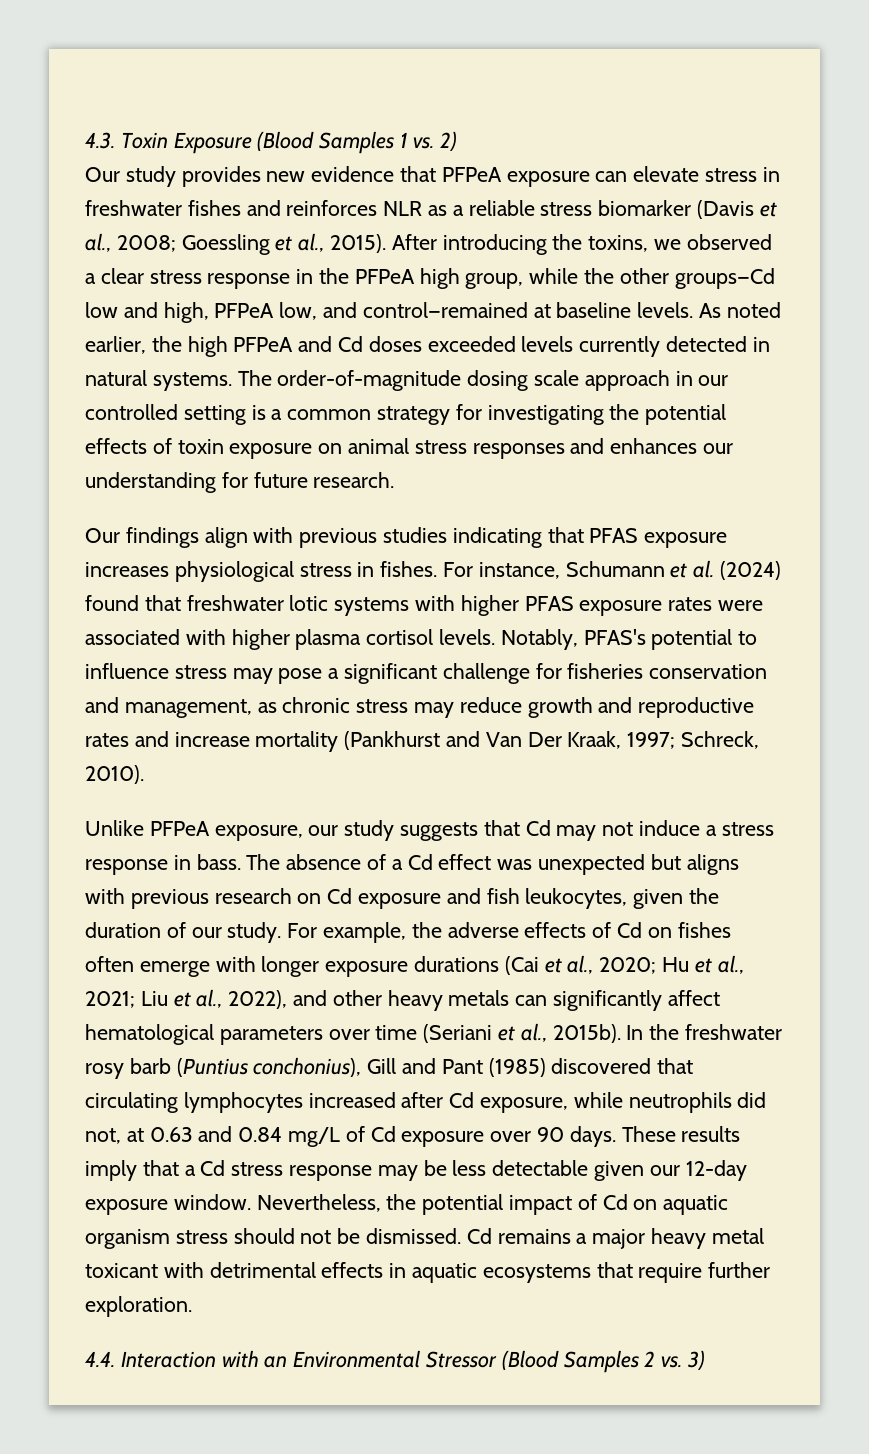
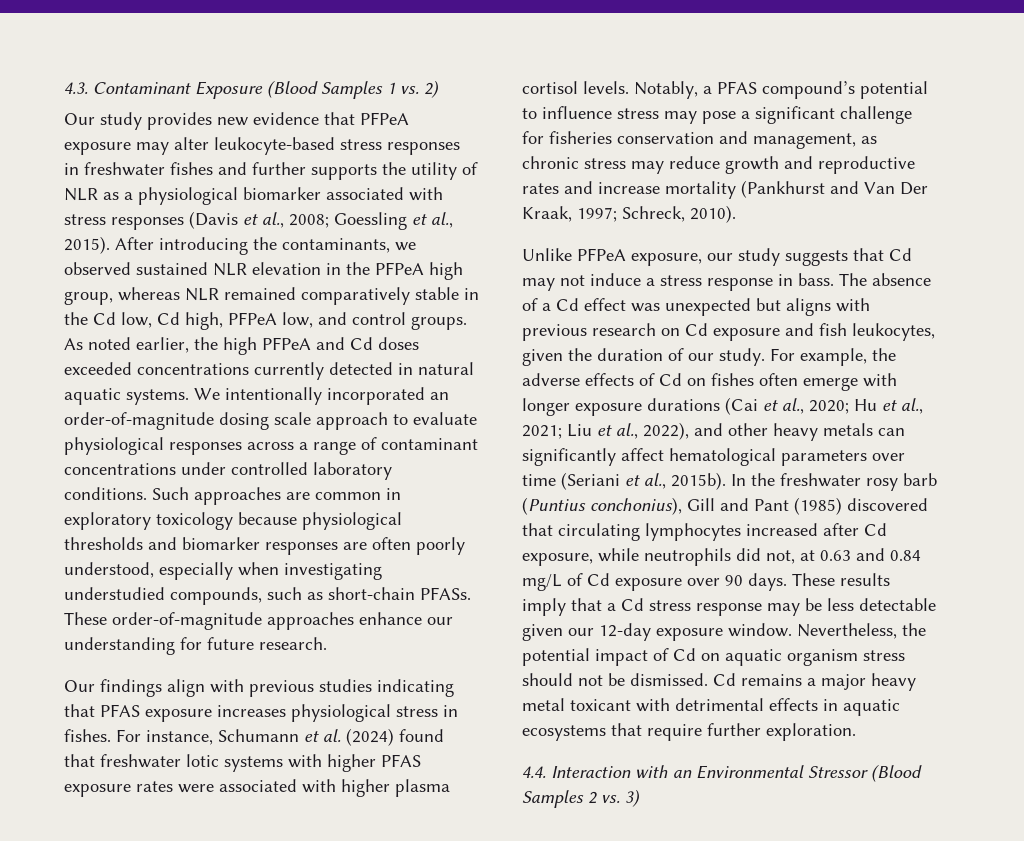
[120,132,168,149] Toxin -> [93,82,191,94] Contaminant
[595,166,780,182] [85,200,692,216] can elevate stress in freshwater fishes and reinforces NLR as a reliable stress biomarker -> [136,137,460,155] [64,162,478,180] [64,187,443,205] [64,214,184,230] may alter leukocyte-based stress responses in freshwater fishes and further supports the utility of NLR as a physiological biomarker associated with stress responses
[588,235,649,252] toxins, -> [282,238,390,253] contaminants,
[85,268,291,289] a clear stress response -> [136,262,321,276] sustained NLR elevation
[529,268,775,289] [85,302,694,323] while the other groups—Cd low and high, PFPeA low, and control—remained at baseline levels. -> [118,287,479,305] [64,312,467,330] whereas NLR remained comparatively stable in the Cd low, Cd high, PFPeA low, and control groups.
[521,336,574,352] levels -> [137,363,249,375] concentrations
[152,370,729,391] [85,404,727,425] [85,438,698,459] systems. The order-of-magnitude dosing scale approach in our controlled setting is a common strategy for investigating the potential effects of toxin exposure on animal stress responses and enhances -> [64,387,449,405] [64,412,477,430] [64,437,478,455] [64,462,392,480] [64,487,401,505] [64,512,402,530] [64,537,465,555] [64,562,382,580] [64,587,471,605] [64,612,422,630] aquatic systems. We intentionally incorporated an order-of-magnitude dosing scale approach to evaluate physiological responses across a range of contaminant concentrations under controlled laboratory conditions. Such approaches are common in exploratory toxicology because physiological thresholds and biomarker responses are often poorly understood, especially when investigating understudied compounds, such as short-chain PFASs. These order-of-magnitude approaches enhance
[583,629,646,645] PFAS's -> [703,81,855,99] a PFAS compound’s

